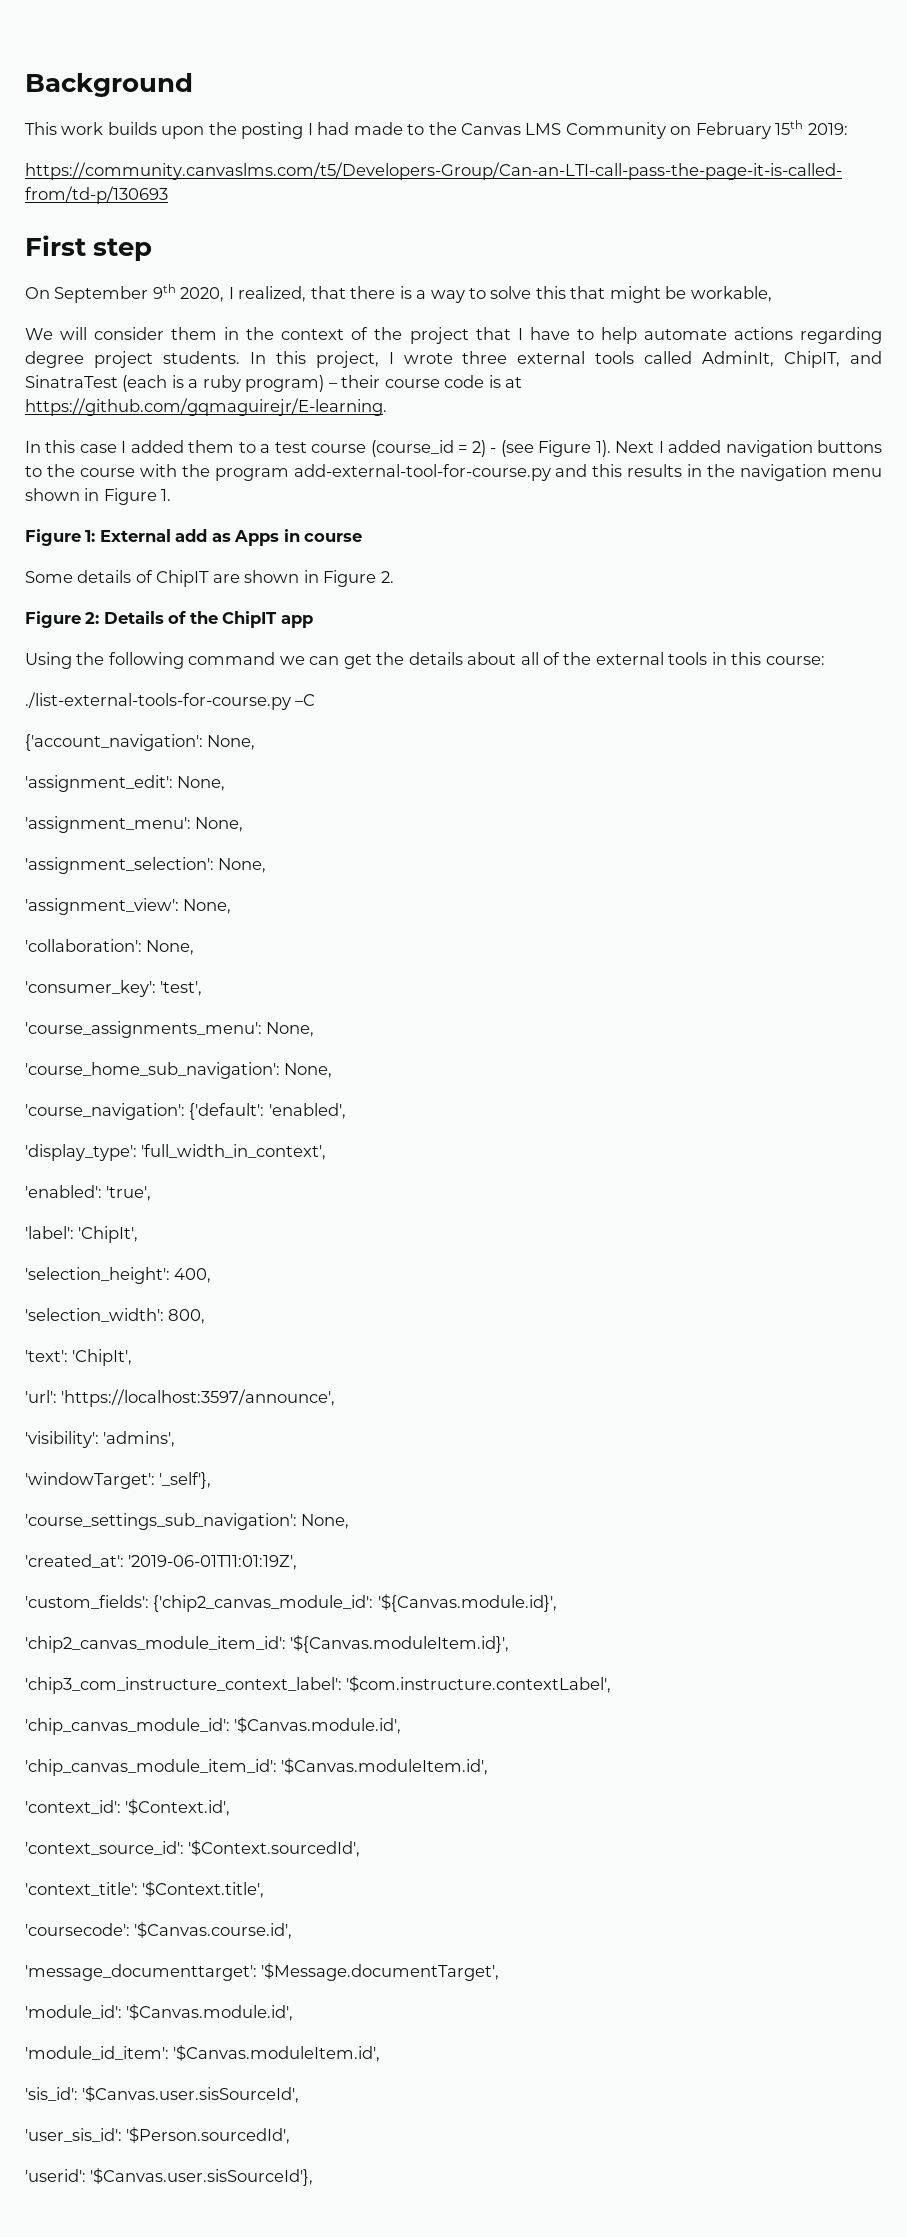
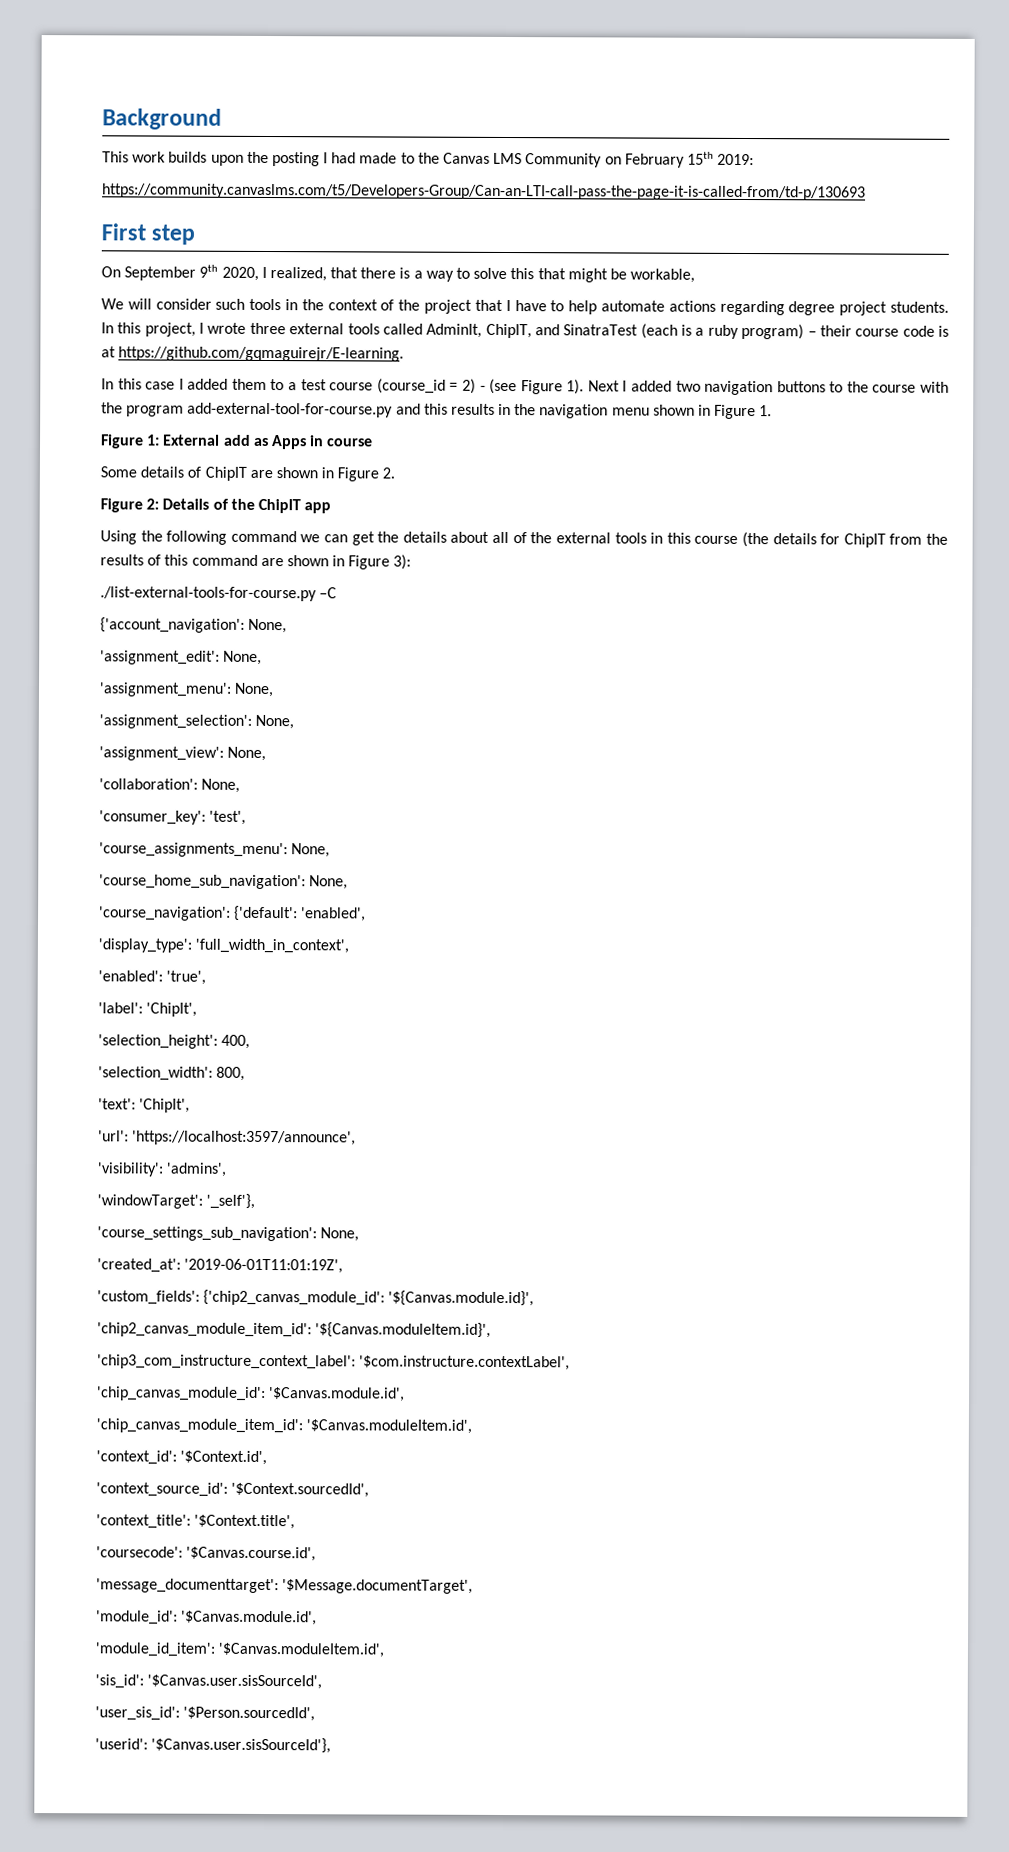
[171,327,218,340] them -> [215,298,282,311] such tools
(722, 446) none -> [675,380,701,392] two
[765,656,825,665] course: -> [694,531,948,548] [100,554,412,570] course (the details for ChipIT from the results of this command are shown in Figure 3):

